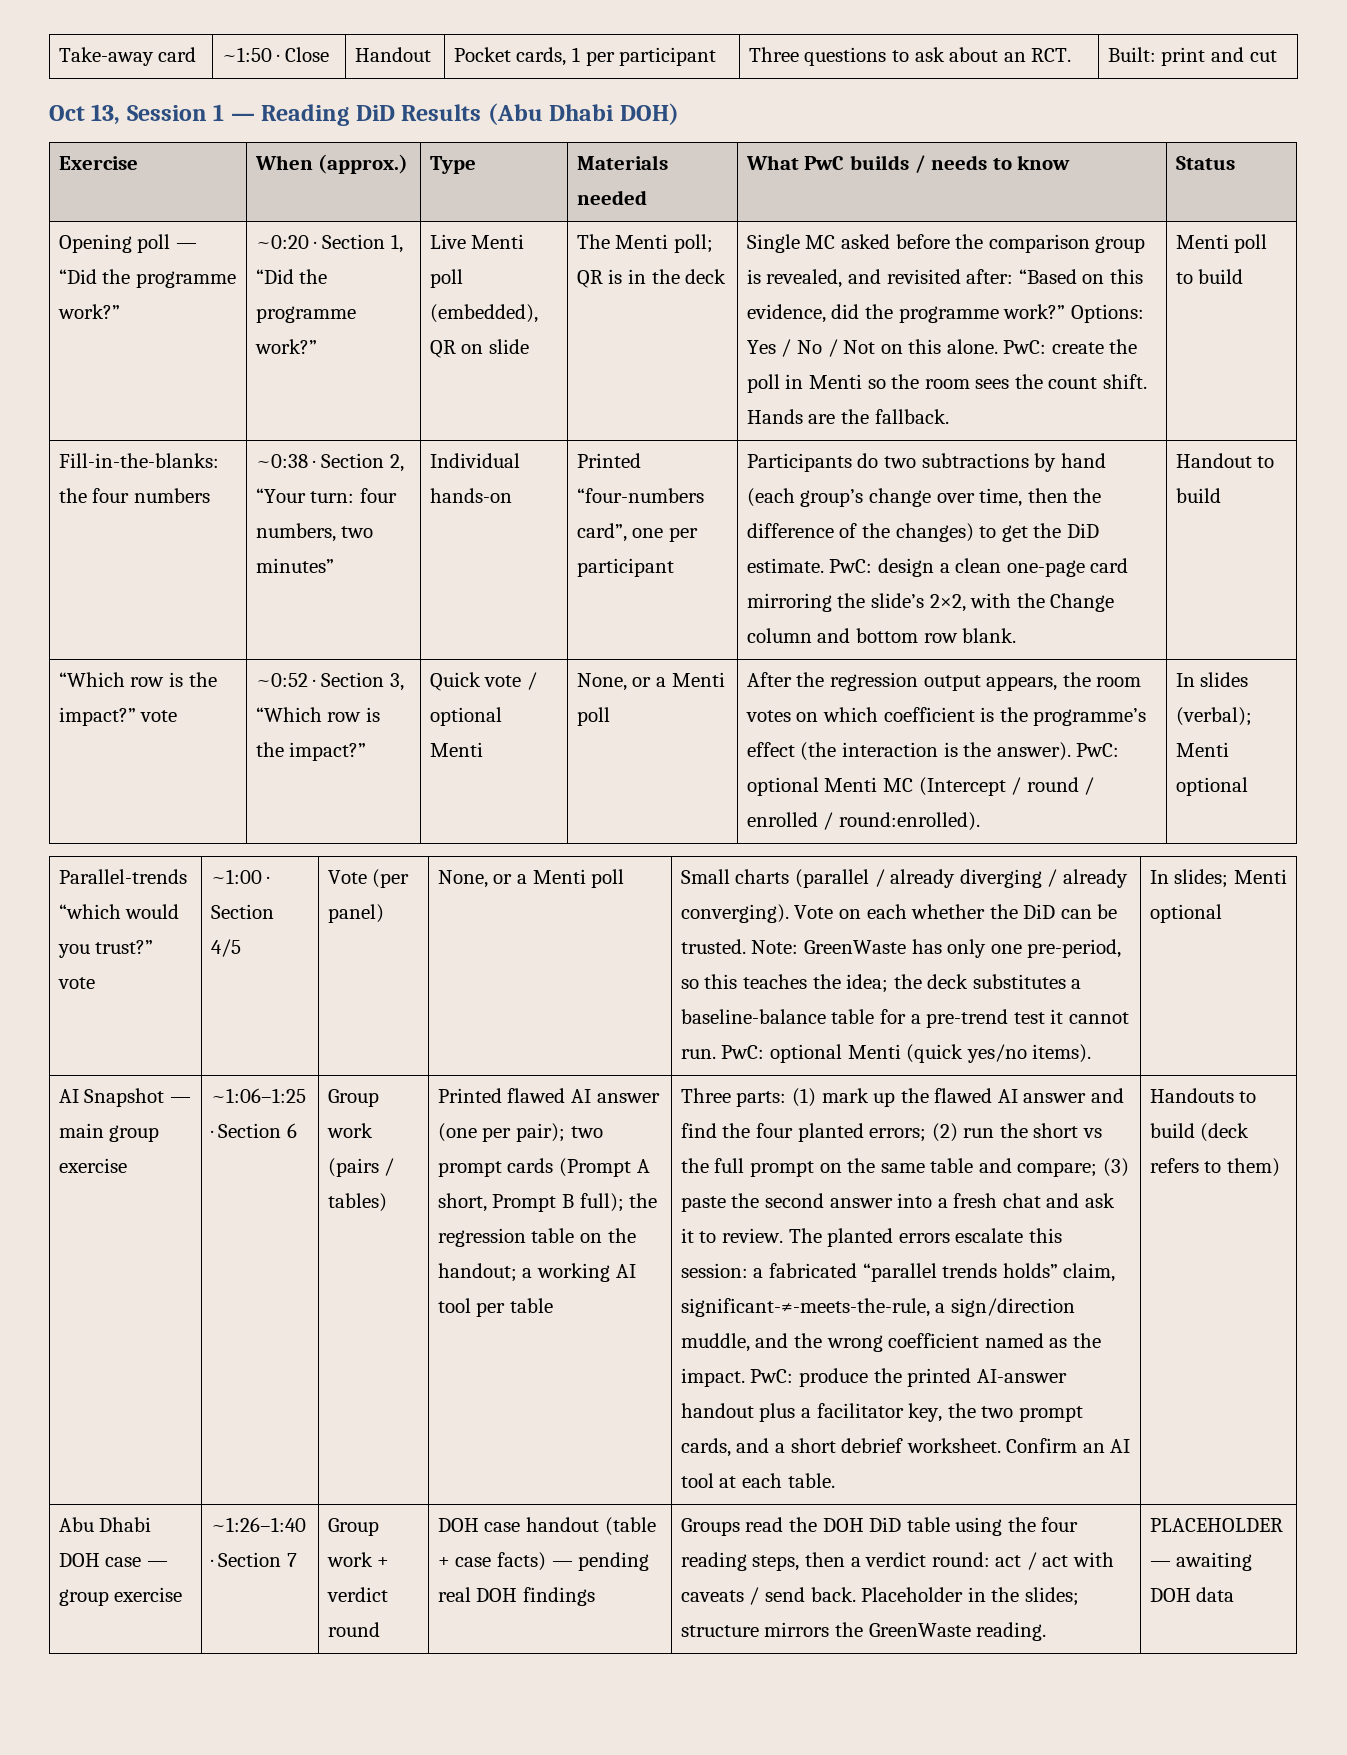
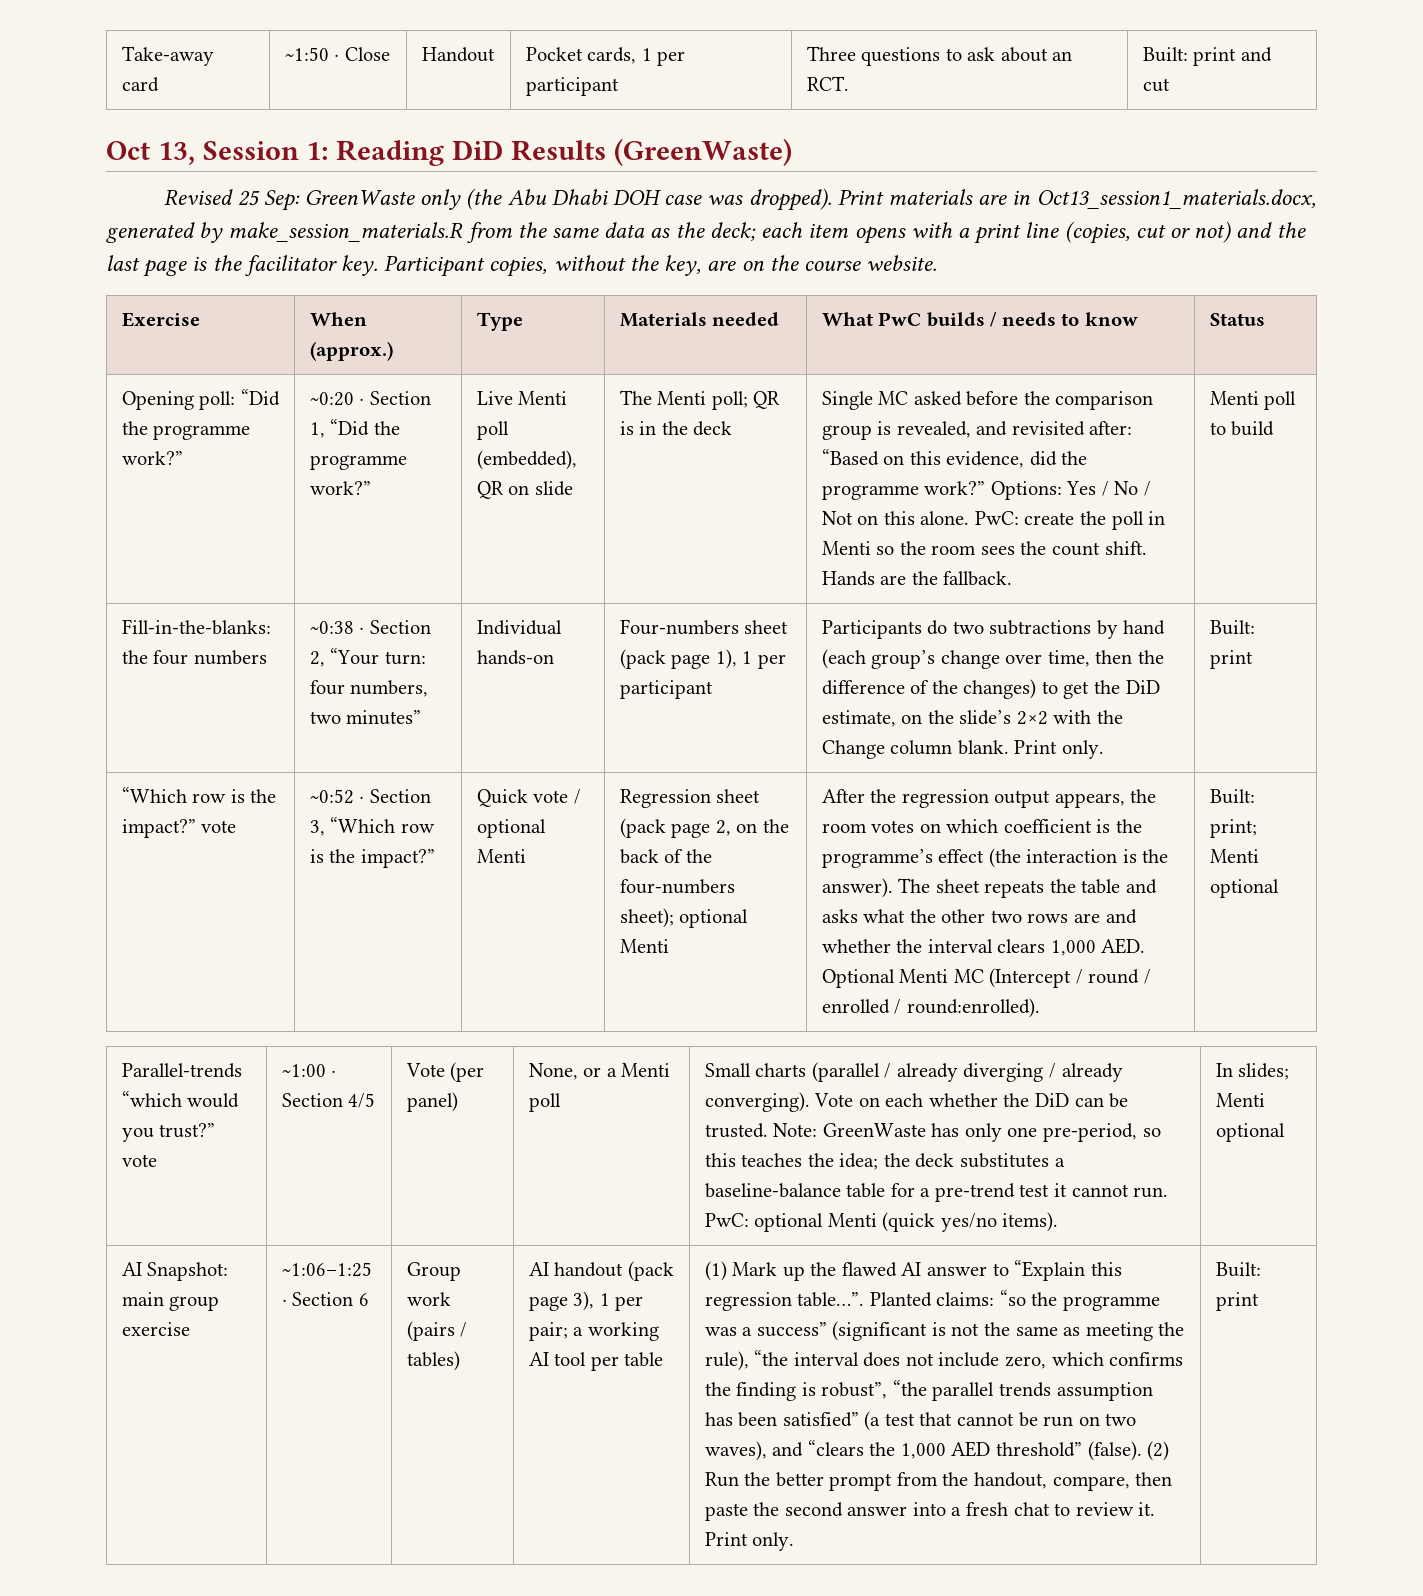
[213,104,255,121] 1 — -> [306,142,329,160] 1:
[487,103,679,125] (Abu Dhabi DOH) -> [613,138,792,166] [164,188,1316,211] [106,221,1306,244] [106,255,938,277] (GreenWaste) // Revised 25 Sep: GreenWaste only (the Abu Dhabi DOH case was dropped). Print materials are in Oct13_session1_materials.docx, generated by make_session_materials.R from the same data as the deck; each item opens with a print line (copies, cut or not) and the last page is the facilitator key. Participant copies, without the key, are on the course website.
[137,234,197,253] poll — -> [199,391,236,410] poll:
[576,453,641,468] [576,488,704,503] [576,523,664,542] Printed “four-numbers card”, one -> [619,619,789,635] [619,649,753,669] Four-numbers sheet (pack page 1), 1
[746,558,1129,577] [746,593,832,612] estimate. PwC: design a clean one-page card mirroring -> [821,710,923,727] estimate, on
[929,594,966,612] 2×2, -> [1016,711,1048,725] 2×2
[817,628,1017,643] [1175,453,1275,468] [1175,488,1221,503] and bottom row blank. | Handout to build -> [957,740,1104,759] [1209,620,1255,635] [1209,650,1253,669] blank. Print only. | Built: print
[576,672,725,691] [576,707,610,726] None, or a Menti poll -> [619,789,761,808] [619,818,789,838] [619,849,712,864] [619,879,735,894] [619,908,749,928] [619,939,669,953] Regression sheet (pack page 2, on the back of the four-numbers sheet); optional Menti
[1076,743,1120,757] [746,777,819,796] PwC: optional -> [898,878,1158,898] [821,909,1137,924] [821,938,1146,956] [821,969,895,988] The sheet repeats the table and asks what the other two rows are and whether the interval clears 1,000 AED. Optional
[1175,672,1249,687] [1175,707,1252,726] In slides (verbal); -> [1209,789,1255,804] [1209,819,1257,838] Built: print;
[84,1088,191,1107] Snapshot — -> [147,1262,229,1281] Snapshot:
[437,1088,660,1103] [437,1123,603,1142] [437,1158,650,1177] [437,1193,658,1212] [437,1228,636,1247] [437,1263,517,1282] Printed flawed AI answer (one per pair); two prompt cards (Prompt A short, Prompt B full); the regression table on the handout; -> [528,1261,674,1281] [528,1291,644,1311] [528,1322,568,1341] AI handout (pack page 3), 1 per pair;
[680,1088,869,1107] Three parts: (1) mark -> [704,1261,778,1281] (1) Mark
[1090,1088,1124,1103] [680,1123,1102,1142] [680,1158,1129,1177] and find the four planted errors; (2) run the short vs the full prompt on the same table and compare; (3) -> [992,1260,1122,1281] [704,1290,1161,1311] [704,1321,1185,1341] [704,1350,1184,1371] [704,1380,1153,1401] [704,1411,1137,1431] [704,1440,1170,1461] [704,1472,1173,1491] to “Explain this regression table…”. Planted claims: “so the programme was a success” (significant is not the same as meeting the rule), “the interval does not include zero, which confirms the finding is robust”, “the parallel trends assumption has been satisfied” (a test that cannot be run on two waves), and “clears the 1,000 AED threshold” (false). (2) Run the better prompt from the handout, compare, then
[1046,1193,1115,1208] [680,1228,1062,1247] [680,1263,1116,1282] [680,1298,1075,1317] [680,1333,1101,1352] [680,1368,1067,1387] [680,1403,1083,1422] [680,1438,1131,1457] [680,1473,835,1488] [1149,1088,1257,1103] [1149,1123,1250,1142] [1149,1158,1280,1177] [58,1517,152,1532] [58,1553,168,1567] [58,1587,183,1606] [210,1517,306,1532] [210,1552,297,1567] [327,1518,379,1536] [326,1552,390,1567] [326,1587,388,1602] [327,1622,380,1637] [437,1517,656,1536] [437,1552,650,1571] [437,1587,595,1606] [680,1517,1079,1536] [680,1552,1114,1571] [680,1587,1079,1606] [680,1622,1047,1641] [1149,1518,1283,1532] [1149,1552,1253,1571] [1149,1587,1235,1602] and ask it to review. The planted errors escalate this session: a fabricated “parallel trends holds” claim, significant-≠-meets-the-rule, a sign/direction muddle, and the wrong coefficient named as the impact. PwC: produce the printed AI-answer handout plus a facilitator key, the two prompt cards, and a short debrief worksheet. Confirm an AI tool at each table. | Handouts to build (deck refers to them) // Abu Dhabi DOH case — group exercise | ~1:26–1:40 · Section 7 | Group work + verdict round | DOH case handout (table + case facts) — pending real DOH findings | Groups read the DOH DiD table using the four reading steps, then a verdict round: act / act with caveats / send back. Placeholder in the slides; structure mirrors the GreenWaste reading. | PLACEHOLDER — awaiting DOH data -> [1054,1502,1156,1516] [704,1532,795,1551] [1215,1262,1261,1277] [1215,1292,1259,1311] to review it. Print only. | Built: print

